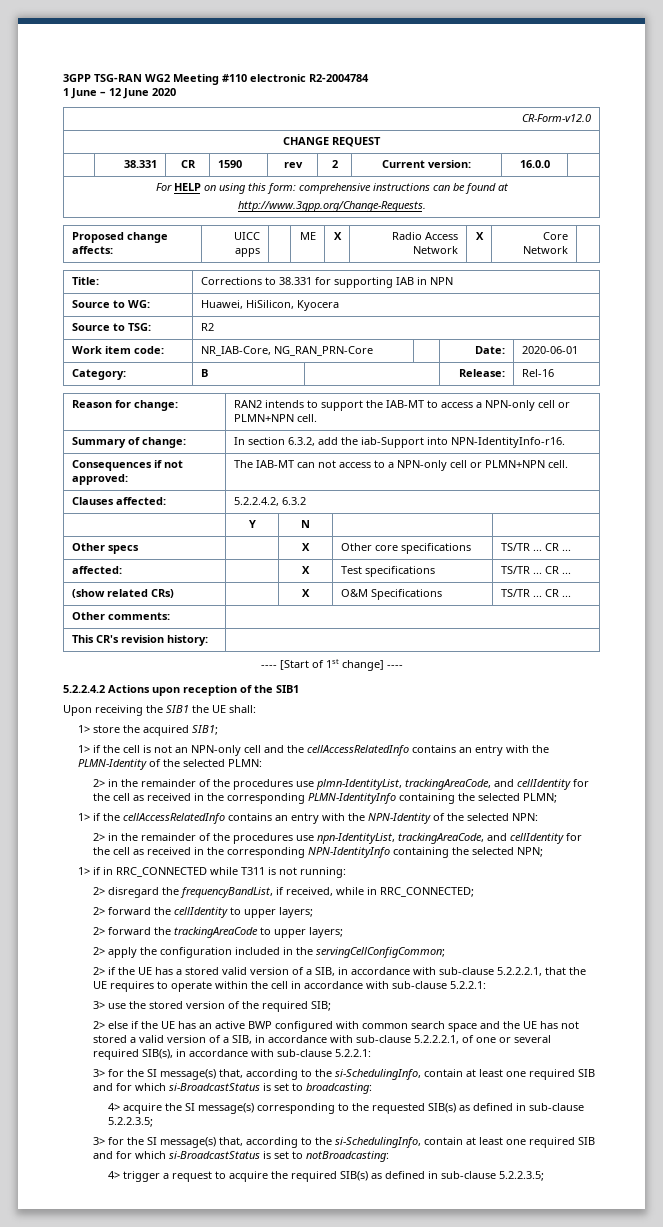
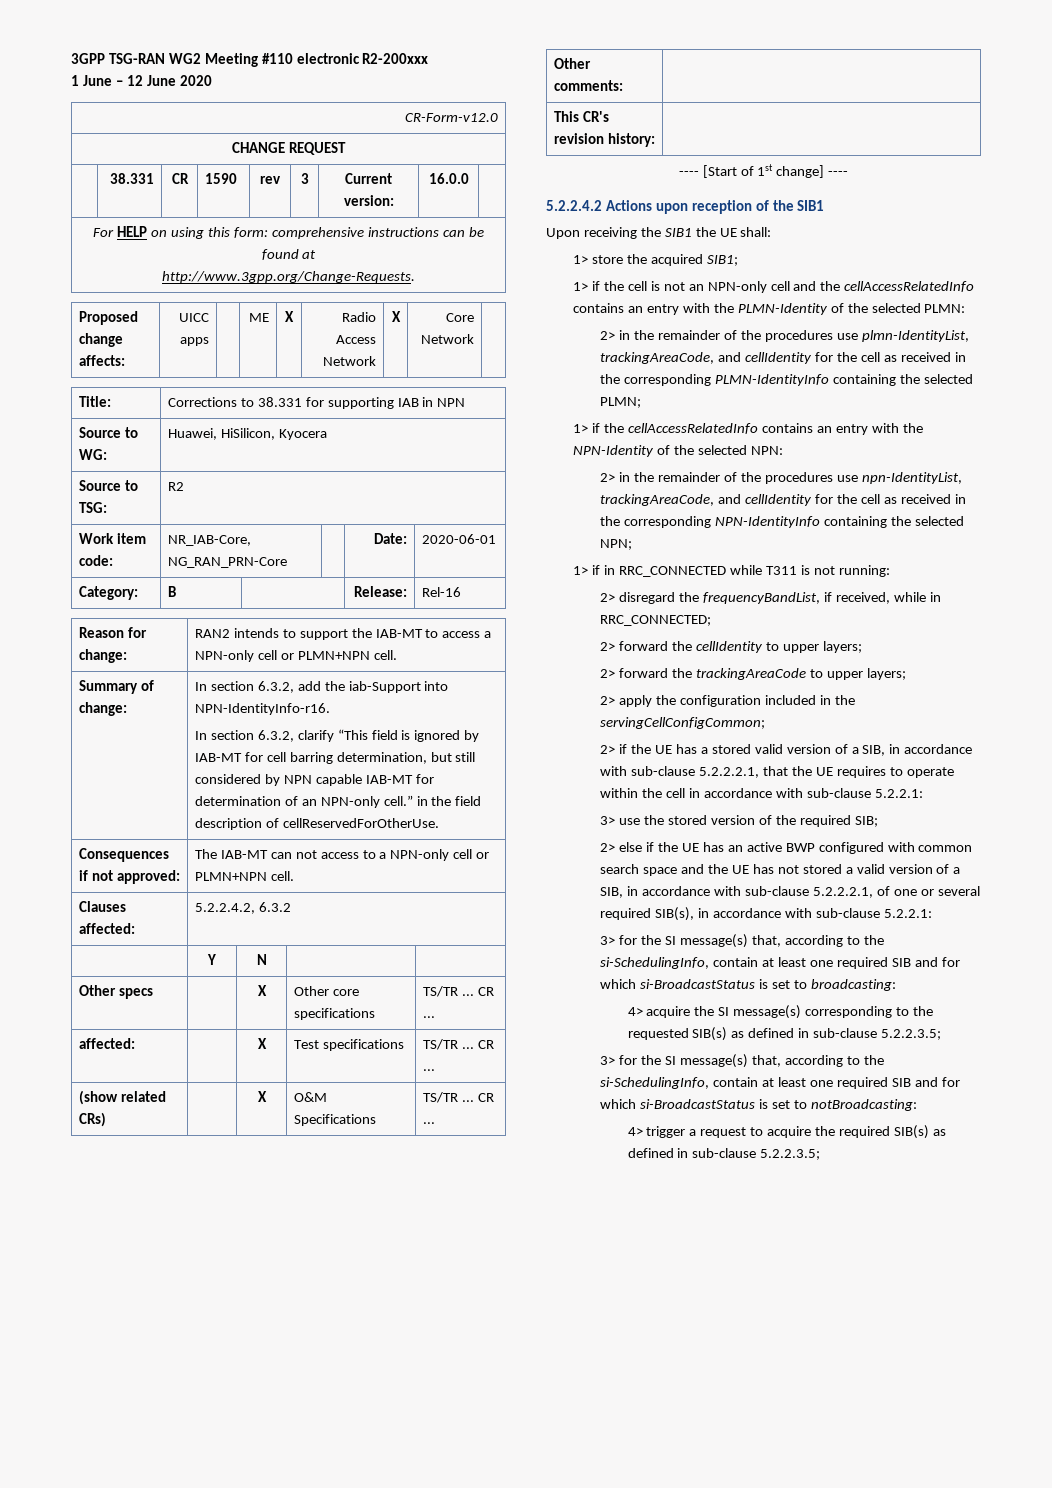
[309,74,369,82] R2-2004784 -> [362,53,429,64] R2-200xxx
[331,160,338,168] 2 -> [300,173,309,184] 3
(565, 442) none -> [194,729,480,742] [194,752,476,764] [194,774,434,786] [194,795,482,808] [194,818,439,830] // In section 6.3.2, clarify “This field is ignored by IAB-MT for cell barring determination, but still considered by NPN capable IAB-MT for determination of an NPN-only cell.” in the field description of cellReservedForOtherUse.

